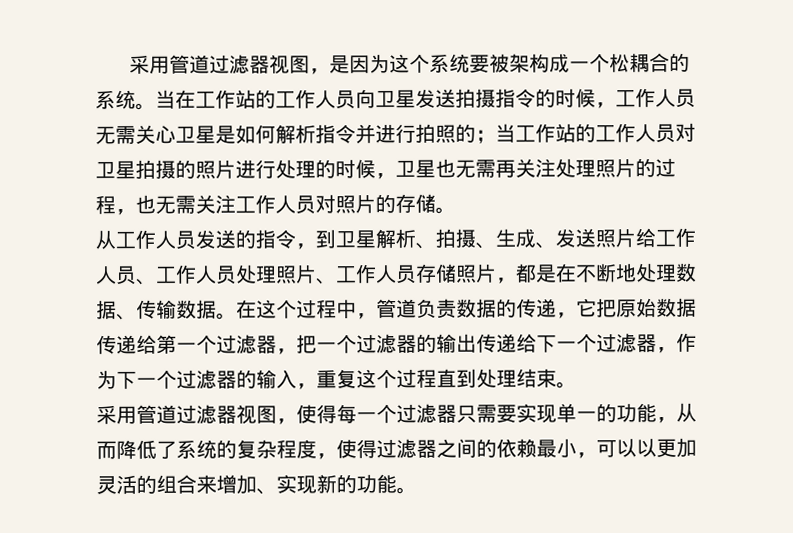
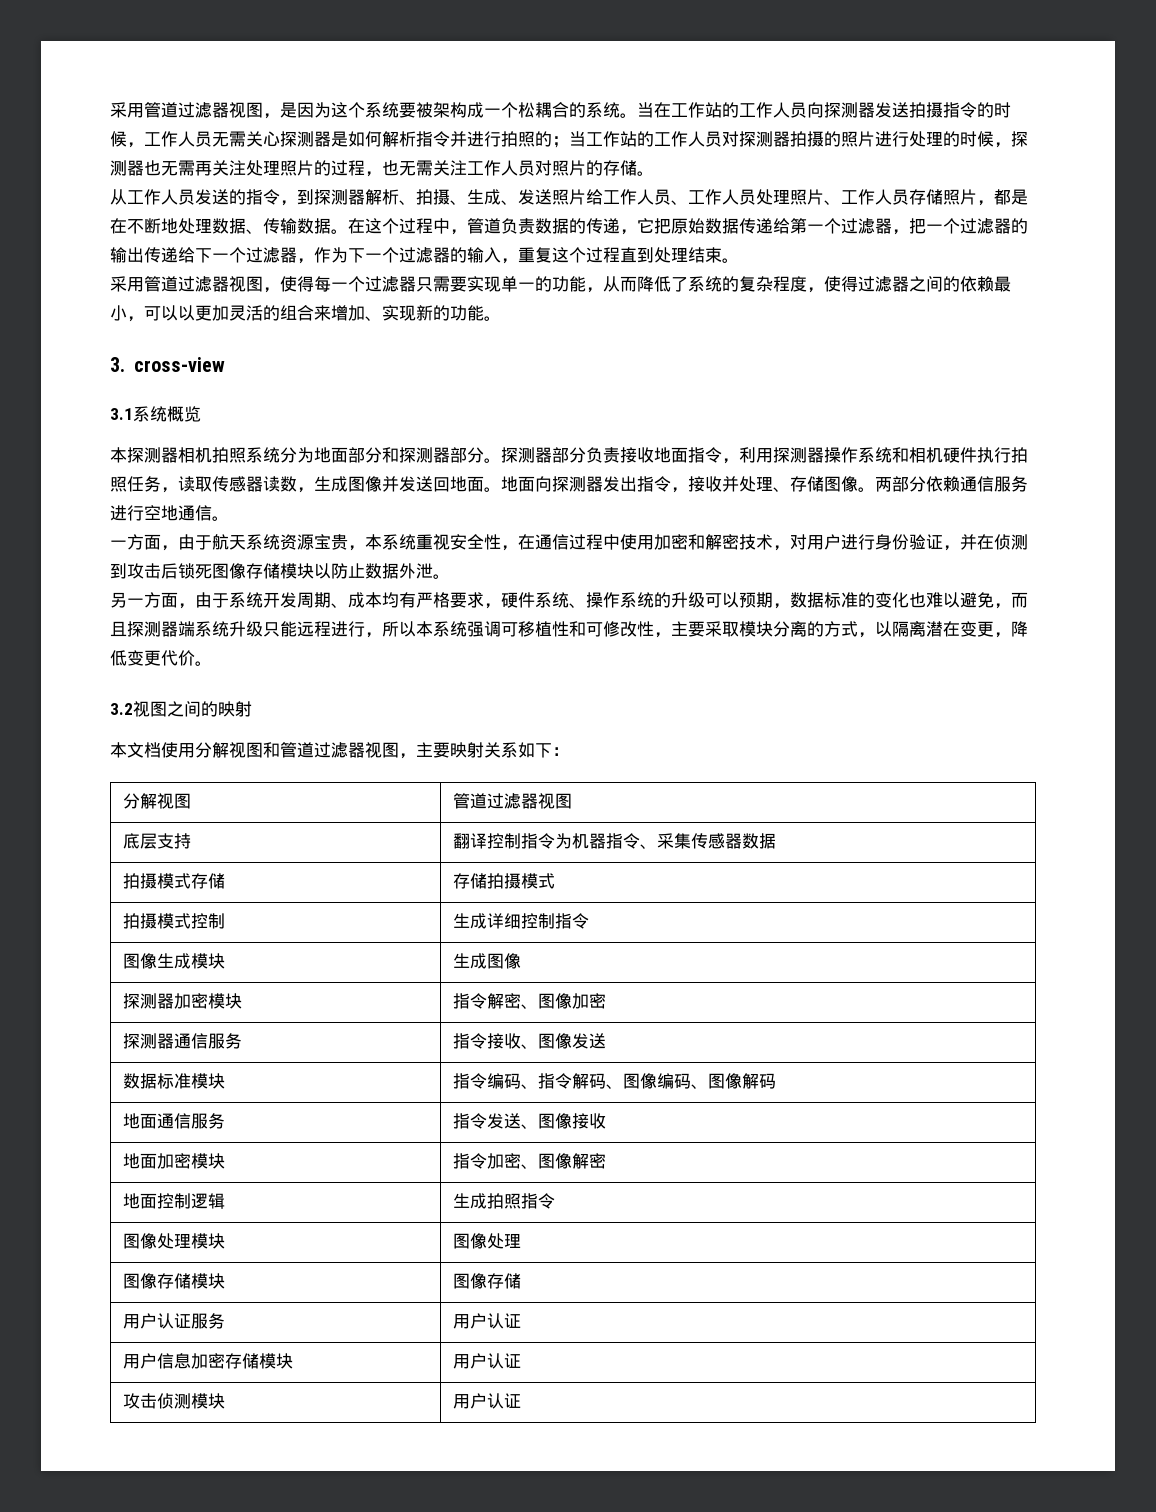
[375,89,416,109] 卫星 -> [824,102,875,118] 探测器
[175,125,216,144] 卫星 -> [280,131,331,147] 探测器
[95,160,136,180] 卫星 -> [739,131,790,147] 探测器
[395,159,436,178] 卫星 -> [1011,131,1028,147] [110,160,144,176] 探测器
[335,230,376,249] 卫星 -> [314,189,365,205] 探测器
(417, 490) none -> [110,357,225,372] [110,406,201,422] [110,447,1028,464] [110,476,1028,493] [110,505,229,521] [110,534,1028,551] [110,563,450,579] [110,592,1028,609] [110,621,1028,638] [110,650,212,666] [110,701,252,717] [110,742,569,759] [123,793,192,809] [453,793,573,809] [123,833,192,849] [453,833,777,849] [123,873,226,889] [453,873,556,889] [123,913,226,929] [453,913,590,929] [123,953,226,969] [453,953,522,969] [123,993,243,1009] [453,993,607,1009] [123,1033,243,1049] [453,1033,607,1049] [123,1073,226,1089] [453,1073,777,1089] [123,1113,226,1129] [453,1113,607,1129] [123,1153,226,1169] [453,1153,607,1169] [123,1193,226,1209] [453,1193,556,1209] [123,1233,226,1249] [453,1233,522,1249] [123,1273,226,1289] [453,1273,522,1289] [123,1313,226,1329] [453,1313,522,1329] [123,1353,294,1369] [453,1353,522,1369] [123,1393,226,1409] [453,1393,522,1409] // 3. cross-view // 3.1系统概览 // 本探测器相机拍照系统分为地面部分和探测器部分。探测器部分负责接收地面指令，利用探测器操作系统和相机硬件执行拍照任务，读取传感器读数，生成图像并发送回地面。地面向探测器发出指令，接收并处理、存储图像。两部分依赖通信服务进行空地通信。 // 一方面，由于航天系统资源宝贵，本系统重视安全性，在通信过程中使用加密和解密技术，对用户进行身份验证，并在侦测到攻击后锁死图像存储模块以防止数据外泄。 // 另一方面，由于系统开发周期、成本均有严格要求，硬件系统、操作系统的升级可以预期，数据标准的变化也难以避免，而且探测器端系统升级只能远程进行，所以本系统强调可移植性和可修改性，主要采取模块分离的方式，以隔离潜在变更，降低变更代价。 // 3.2视图之间的映射 // 本文档使用分解视图和管道过滤器视图，主要映射关系如下： // 分解视图 | 管道过滤器视图 // 底层支持 | 翻译控制指令为机器指令、采集传感器数据 // 拍摄模式存储 | 存储拍摄模式 // 拍摄模式控制 | 生成详细控制指令 // 图像生成模块 | 生成图像 // 探测器加密模块 | 指令解密、图像加密 // 探测器通信服务 | 指令接收、图像发送 // 数据标准模块 | 指令编码、指令解码、图像编码、图像解码 // 地面通信服务 | 指令发送、图像接收 // 地面加密模块 | 指令加密、图像解密 // 地面控制逻辑 | 生成拍照指令 // 图像处理模块 | 图像处理 // 图像存储模块 | 图像存储 // 用户认证服务 | 用户认证 // 用户信息加密存储模块 | 用户认证 // 攻击侦测模块 | 用户认证

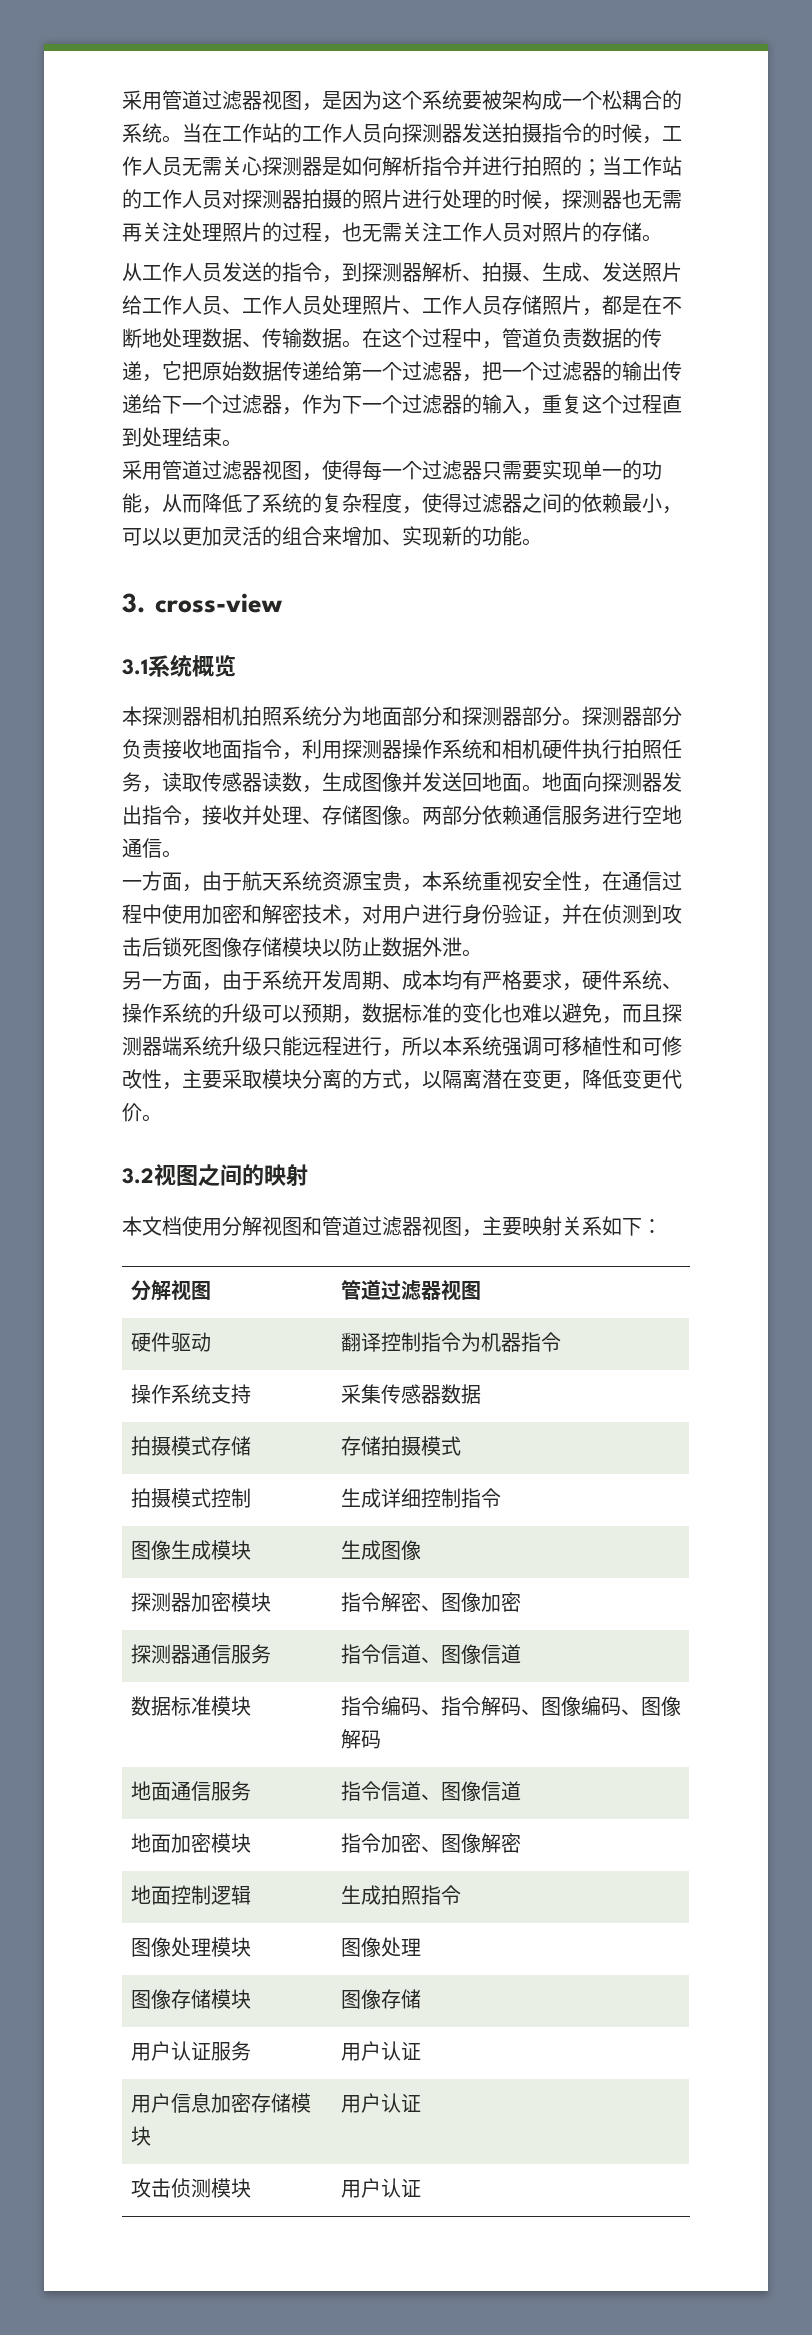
[123,833,192,849] 底层支持 -> [130,1332,211,1352] 硬件驱动
[640,844,658,849] 、 -> [130,1384,251,1404] // 操作系统支持 |
[487,1033,607,1049] 接收、图像发送 -> [380,1644,521,1664] 信道、图像信道
[487,1113,607,1129] 发送、图像接收 -> [380,1781,521,1801] 信道、图像信道

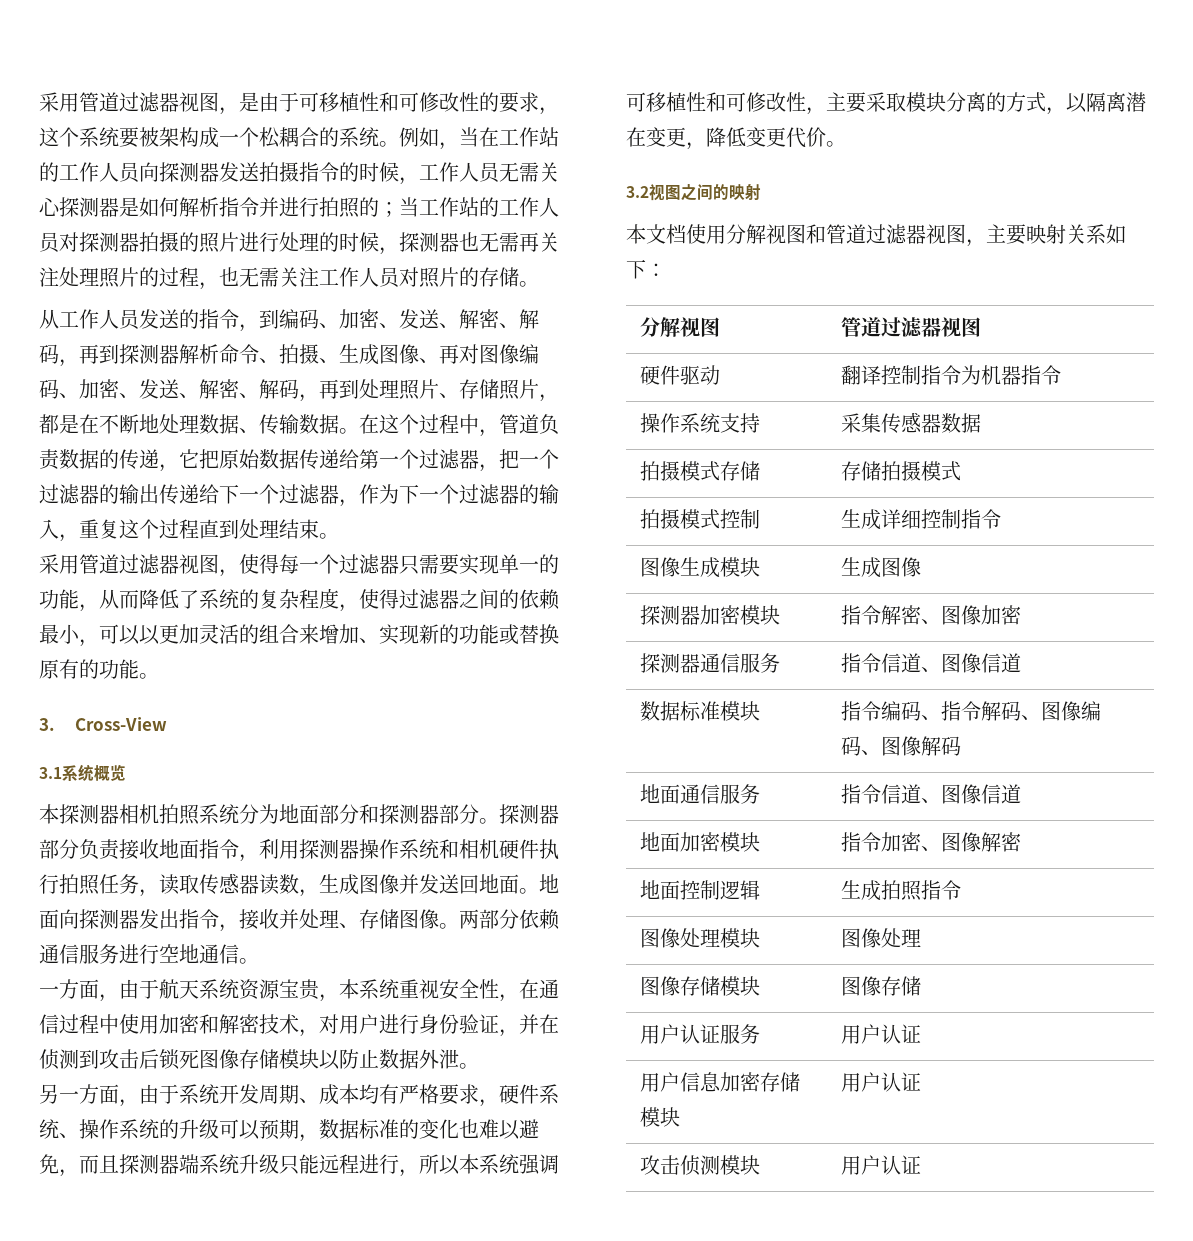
[342,90,382,110] 因为 -> [259,92,559,115] 由于可移植性和可修改性的要求，
(182, 139) none -> [399,127,459,150] 例如，
(362, 272) none -> [279,309,539,329] [39,344,119,367] 编码、加密、发送、解密、解码，再到
(462, 272) none -> [219,344,259,364] 命令
[582,262,682,282] [122,295,322,315] 、发送照片给工作人员、工作人员 -> [379,344,539,364] [39,379,359,402] 图像、再对图像编码、加密、发送、解密、解码，再到
[422,295,502,315] 工作人员 -> (459, 395) none
(522, 536) none -> [499,624,559,645] [39,659,139,679] 或替换原有的功能
[155,593,282,613] cross-view -> [74,717,167,731] Cross-View

